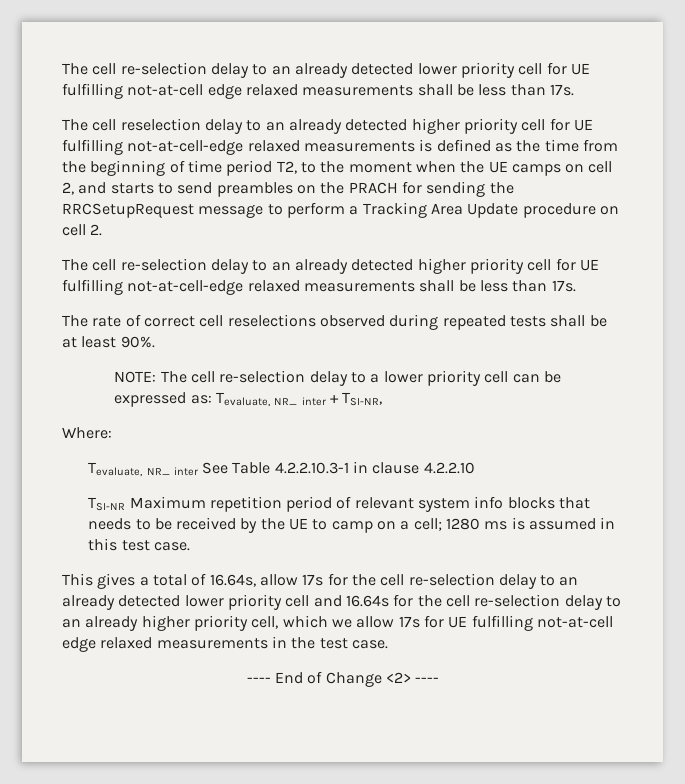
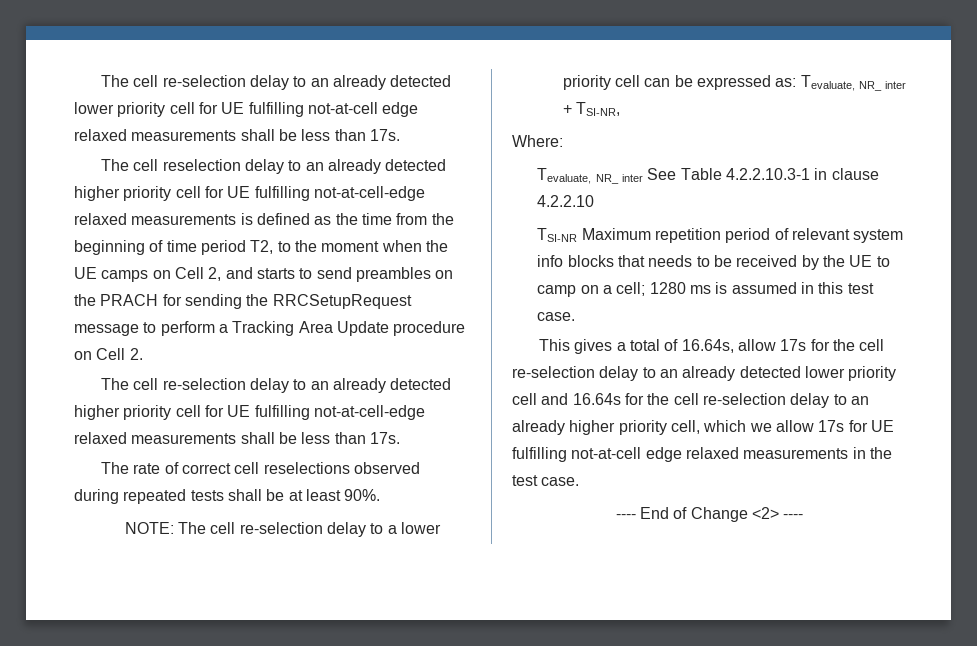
[588,161,613,173] cell -> [174,267,204,279] Cell
[62,224,86,236] cell -> [96,348,126,360] Cell

